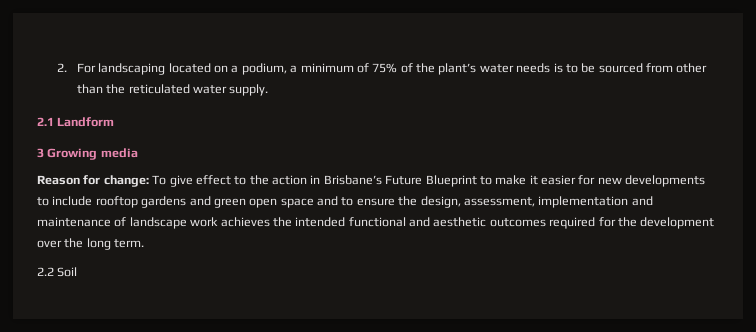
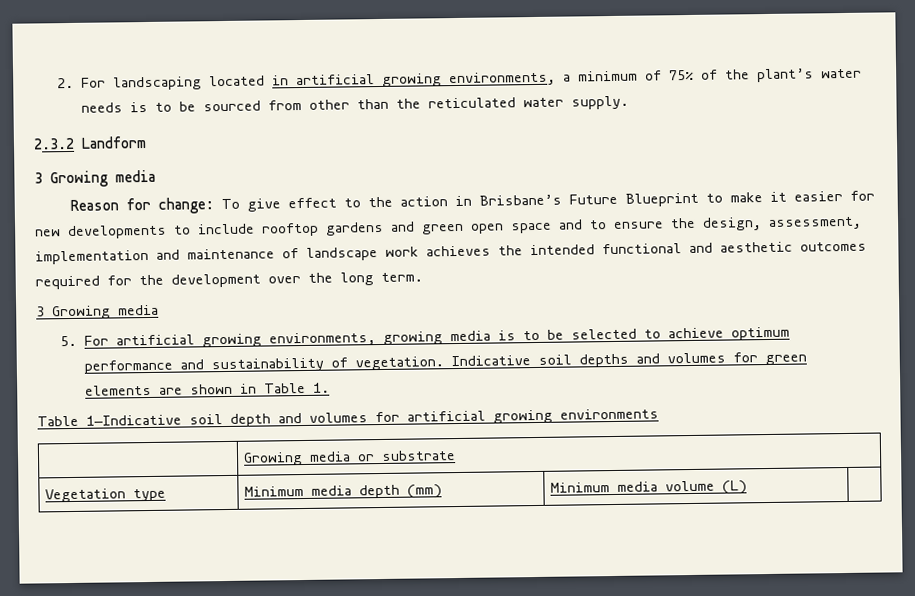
[214,63,287,75] on a podium, -> [272,71,557,87] in artificial growing environments,
[37,117,54,126] 2.1 -> [33,137,75,150] 2.3.2
[37,267,78,277] 2.2 Soil -> [36,304,159,320] [60,326,791,348] [84,352,808,374] [85,382,331,396] [37,408,659,427] [243,450,457,466] [45,488,167,503] [244,484,443,499] [550,480,748,495] 3 Growing media // 5. For artificial growing environments, growing media is to be selected to achieve optimum performance and sustainability of vegetation. Indicative soil depths and volumes for green elements are shown in Table 1. // Table 1—Indicative soil depth and volumes for artificial growing environments // | Growing media or substrate // Vegetation type | Minimum media depth (mm) | Minimum media volume (L) |

